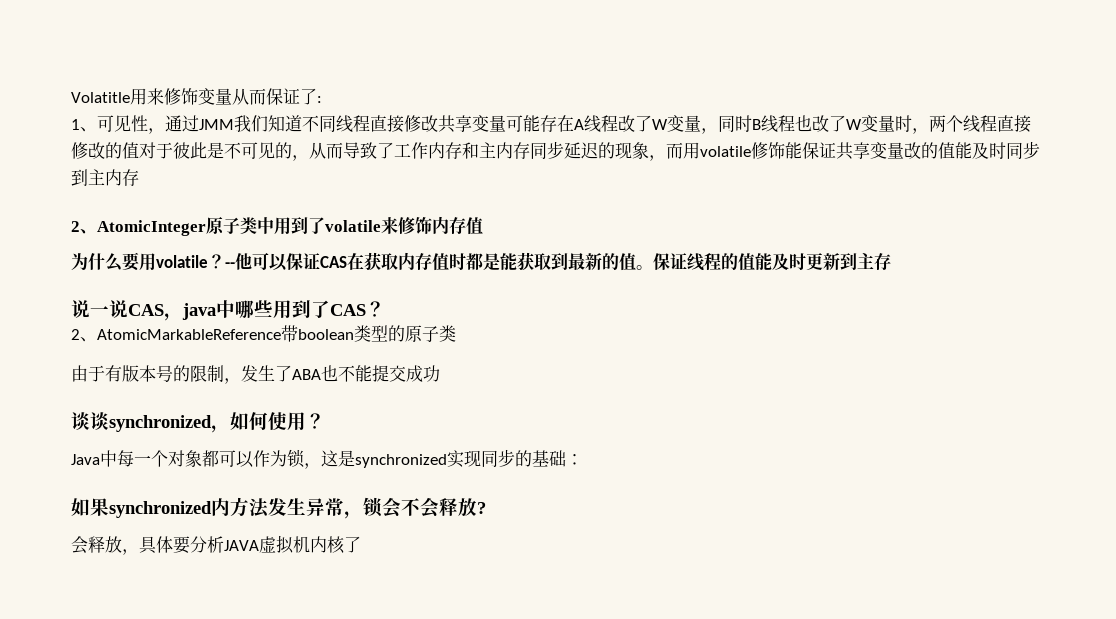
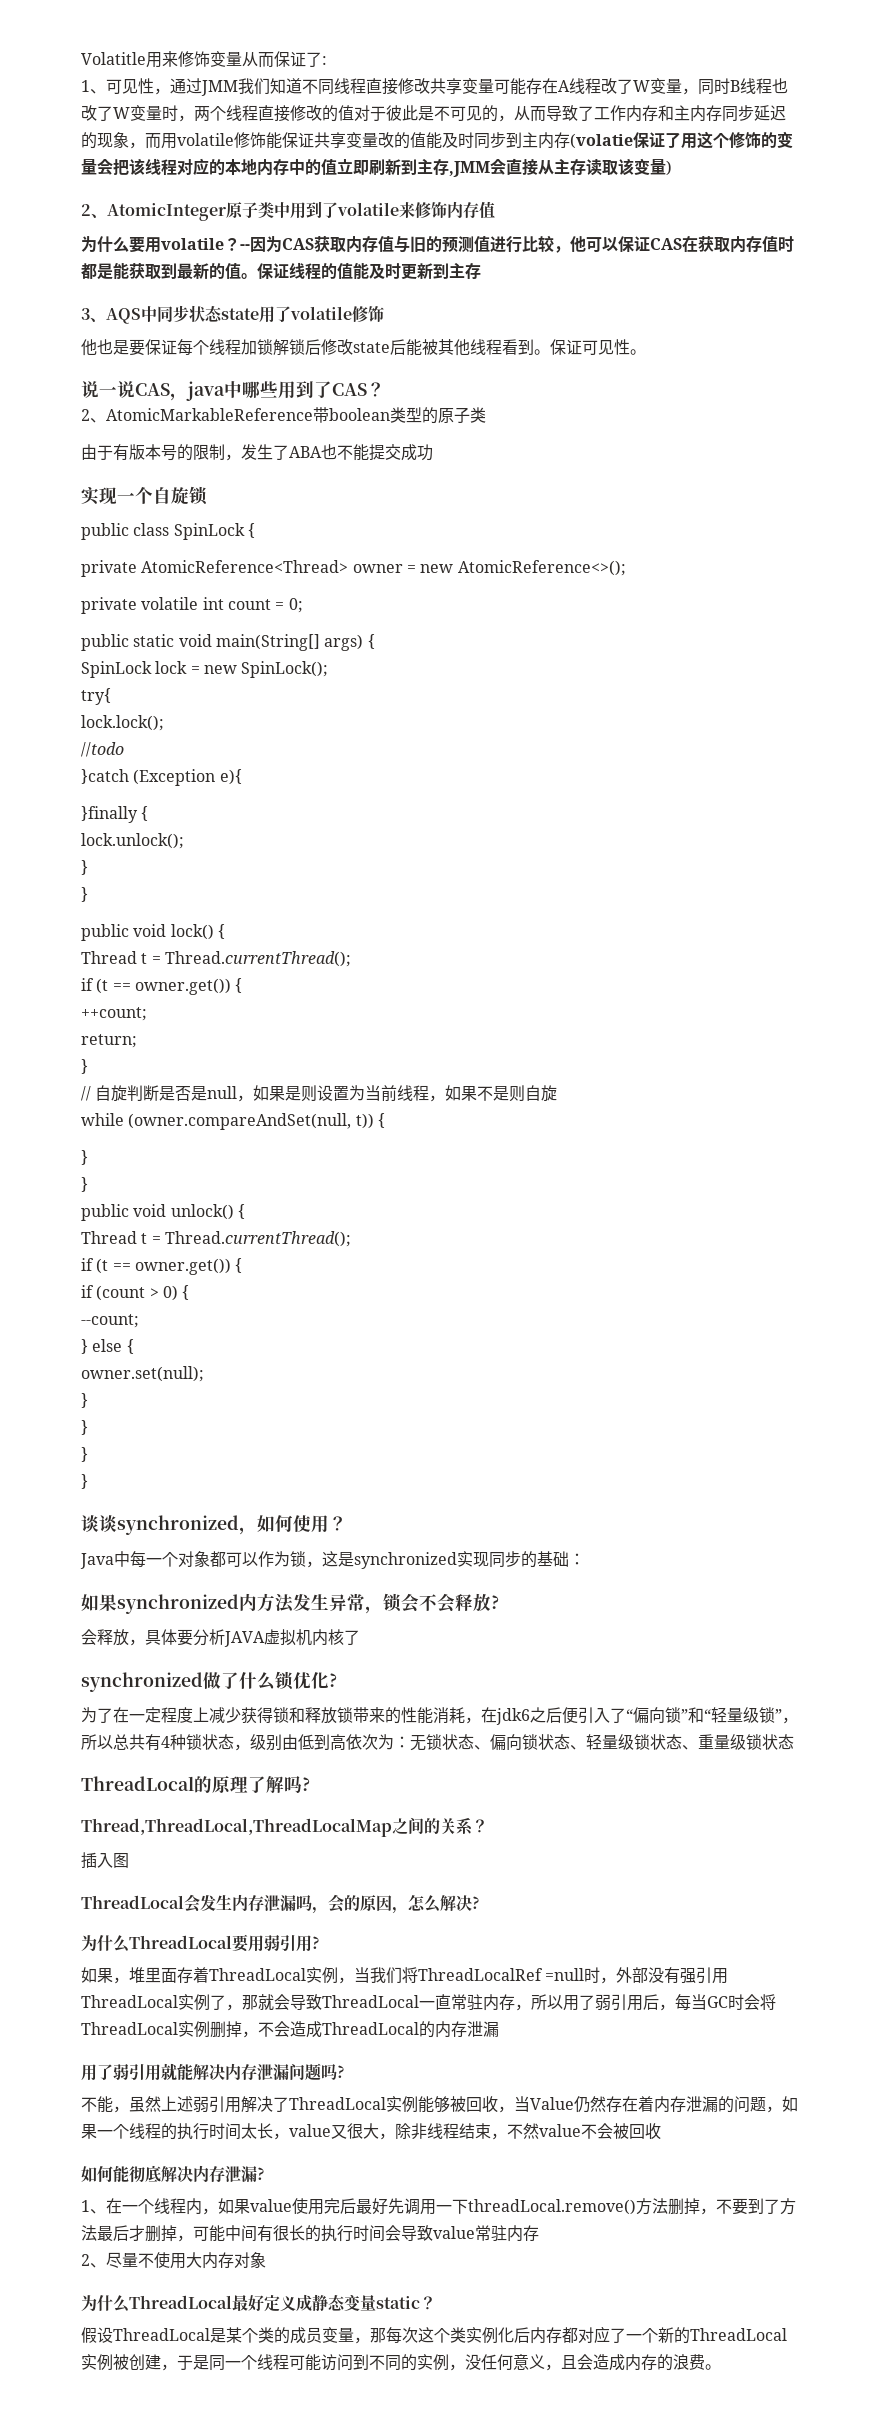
(139, 177) none -> [570,131,793,149] [81,158,672,177] (volatie保证了用这个修饰的变量会把该线程对应的本地内存中的值立即刷新到主存,JMM会直接从主存读取该变量)
(235, 265) none -> [250,235,570,253] 因为CAS获取内存值与旧的预测值进行比较，
(891, 261) none -> [81,305,384,324] [81,339,646,356] // 3、AQS中同步状态state用了volatile修饰 // 他也是要保证每个线程加锁解锁后修改state后能被其他线程看到。保证可见性。
(440, 373) none -> [81,486,208,505] [81,523,255,540] [81,560,626,577] [81,597,303,614] [81,634,375,651] [81,661,329,678] [81,688,111,705] [81,715,164,731] [81,742,124,757] [81,769,242,786] [81,806,149,823] [81,833,184,849] [81,860,88,875] [81,887,88,902] [81,924,225,941] [81,951,351,967] [81,978,243,995] [81,1007,147,1021] [81,1034,137,1048] [81,1059,88,1074] [81,1085,558,1102] [81,1113,385,1130] [81,1150,88,1165] [81,1177,88,1192] [81,1204,245,1221] [81,1231,351,1247] [81,1258,243,1275] [81,1285,190,1301] [81,1314,139,1328] [81,1339,134,1354] [81,1366,204,1382] [81,1393,88,1408] [81,1420,88,1435] [81,1447,88,1462] [81,1474,88,1489] // 实现一个自旋锁 // public class SpinLock { // private AtomicReference<Thread> owner = new AtomicReference<>(); // private volatile int count = 0; // public static void main(String[] args) { // SpinLock lock = new SpinLock(); // try{ // lock.lock(); // //todo // }catch (Exception e){ // }finally { // lock.unlock(); // } // } // public void lock() { // Thread t = Thread.currentThread(); // if (t == owner.get()) { // ++count; // return; // } // // 自旋判断是否是null，如果是则设置为当前线程，如果不是则自旋 // while (owner.compareAndSet(null, t)) { // } // } // public void unlock() { // Thread t = Thread.currentThread(); // if (t == owner.get()) { // if (count > 0) { // --count; // } else { // owner.set(null); // } // } // } // }
(361, 544) none -> [81,1671,337,1692] [81,1707,798,1725] [81,1734,794,1751] [81,1776,310,1793] [81,1817,488,1837] [81,1852,129,1869] [81,1894,480,1914] [81,1934,320,1952] [81,1967,729,1984] [81,1994,776,2011] [81,2021,499,2038] [81,2063,345,2081] [81,2096,798,2113] [81,2123,661,2140] [81,2165,265,2183] [81,2198,796,2215] [81,2225,539,2242] [81,2252,266,2269] [81,2294,436,2312] [81,2326,787,2344] [81,2354,721,2371] // synchronized做了什么锁优化? // 为了在一定程度上减少获得锁和释放锁带来的性能消耗，在jdk6之后便引入了“偏向锁”和“轻量级锁”，所以总共有4种锁状态，级别由低到高依次为：无锁状态、偏向锁状态、轻量级锁状态、重量级锁状态 // ThreadLocal的原理了解吗? // Thread,ThreadLocal,ThreadLocalMap之间的关系？ // 插入图 // ThreadLocal会发生内存泄漏吗，会的原因，怎么解决? // 为什么ThreadLocal要用弱引用? // 如果，堆里面存着ThreadLocal实例，当我们将ThreadLocalRef =null时，外部没有强引用ThreadLocal实例了，那就会导致ThreadLocal一直常驻内存，所以用了弱引用后，每当GC时会将ThreadLocal实例删掉，不会造成ThreadLocal的内存泄漏 // 用了弱引用就能解决内存泄漏问题吗? // 不能，虽然上述弱引用解决了ThreadLocal实例能够被回收，当Value仍然存在着内存泄漏的问题，如果一个线程的执行时间太长，value又很大，除非线程结束，不然value不会被回收 // 如何能彻底解决内存泄漏? // 1、在一个线程内，如果value使用完后最好先调用一下threadLocal.remove()方法删掉，不要到了方法最后才删掉，可能中间有很长的执行时间会导致value常驻内存 // 2、尽量不使用大内存对象 // 为什么ThreadLocal最好定义成静态变量static？ // 假设ThreadLocal是某个类的成员变量，那每次这个类实例化后内存都对应了一个新的ThreadLocal实例被创建，于是同一个线程可能访问到不同的实例，没任何意义，且会造成内存的浪费。

